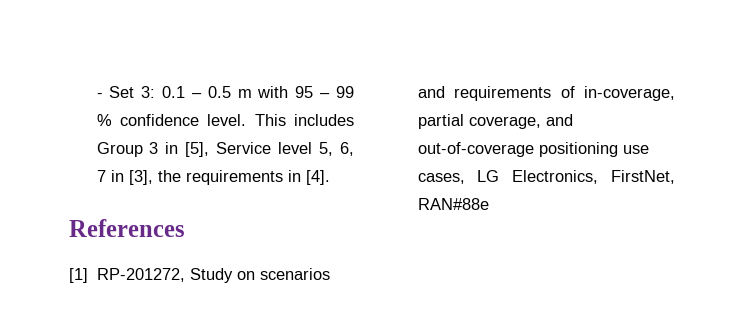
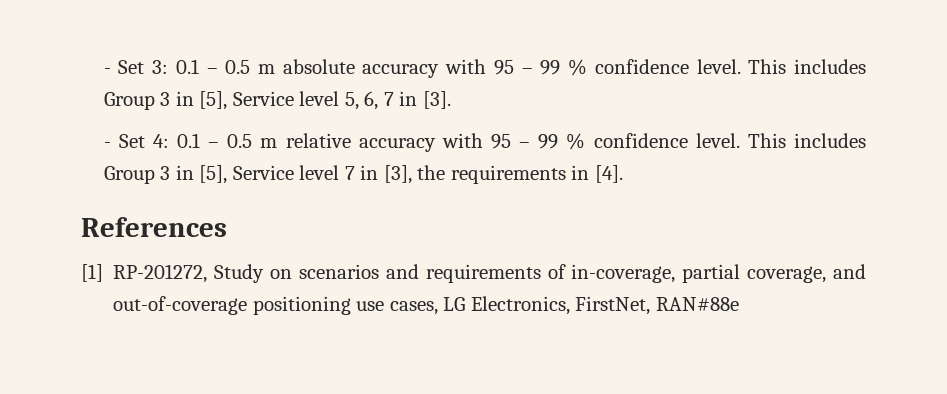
(252, 93) none -> [282,59,440,78] absolute accuracy
(124, 176) none -> [422,91,451,109] [103,133,866,152] [103,165,379,184] [3]. // - Set 4: 0.1 – 0.5 m relative accuracy with 95 – 99 % confidence level. This includes Group 3 in [5], Service level 7 in

